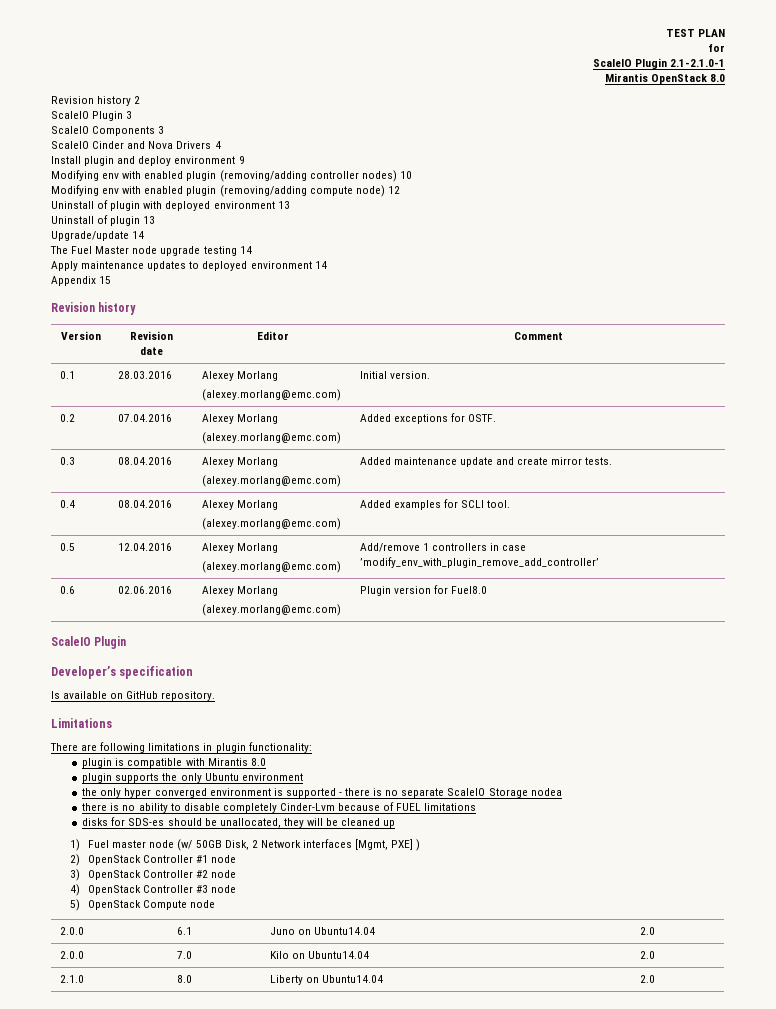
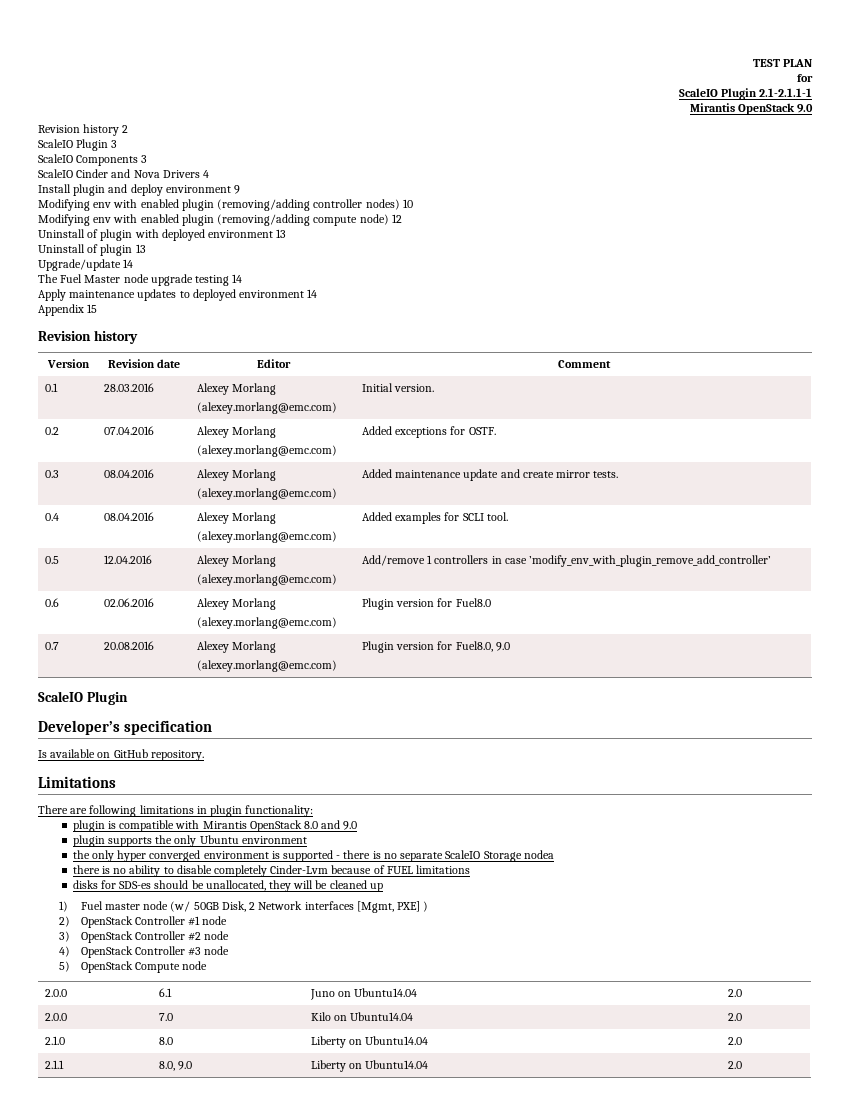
[670,59,725,67] [604,73,725,84] 2.1-2.1.0-1 // Mirantis OpenStack 8.0 -> [759,88,812,97] [689,103,813,115] 2.1-2.1.1-1 // Mirantis OpenStack 9.0
(487, 590) none -> [44,642,59,650] [103,641,154,650] [196,641,277,653] [196,660,337,672] [361,641,510,653] // 0.7 | 20.08.2016 | Alexey Morlang // (alexey.morlang@emc.com) | Plugin version for Fuel8.0, 9.0
[250,758,266,766] 8.0 -> [249,820,358,832] OpenStack 8.0 and 9.0
(655, 979) none -> [44,1060,64,1069] [158,1061,193,1071] [310,1060,429,1072] [727,1061,742,1069] // 2.1.1 | 8.0, 9.0 | Liberty on Ubuntu14.04 | 2.0

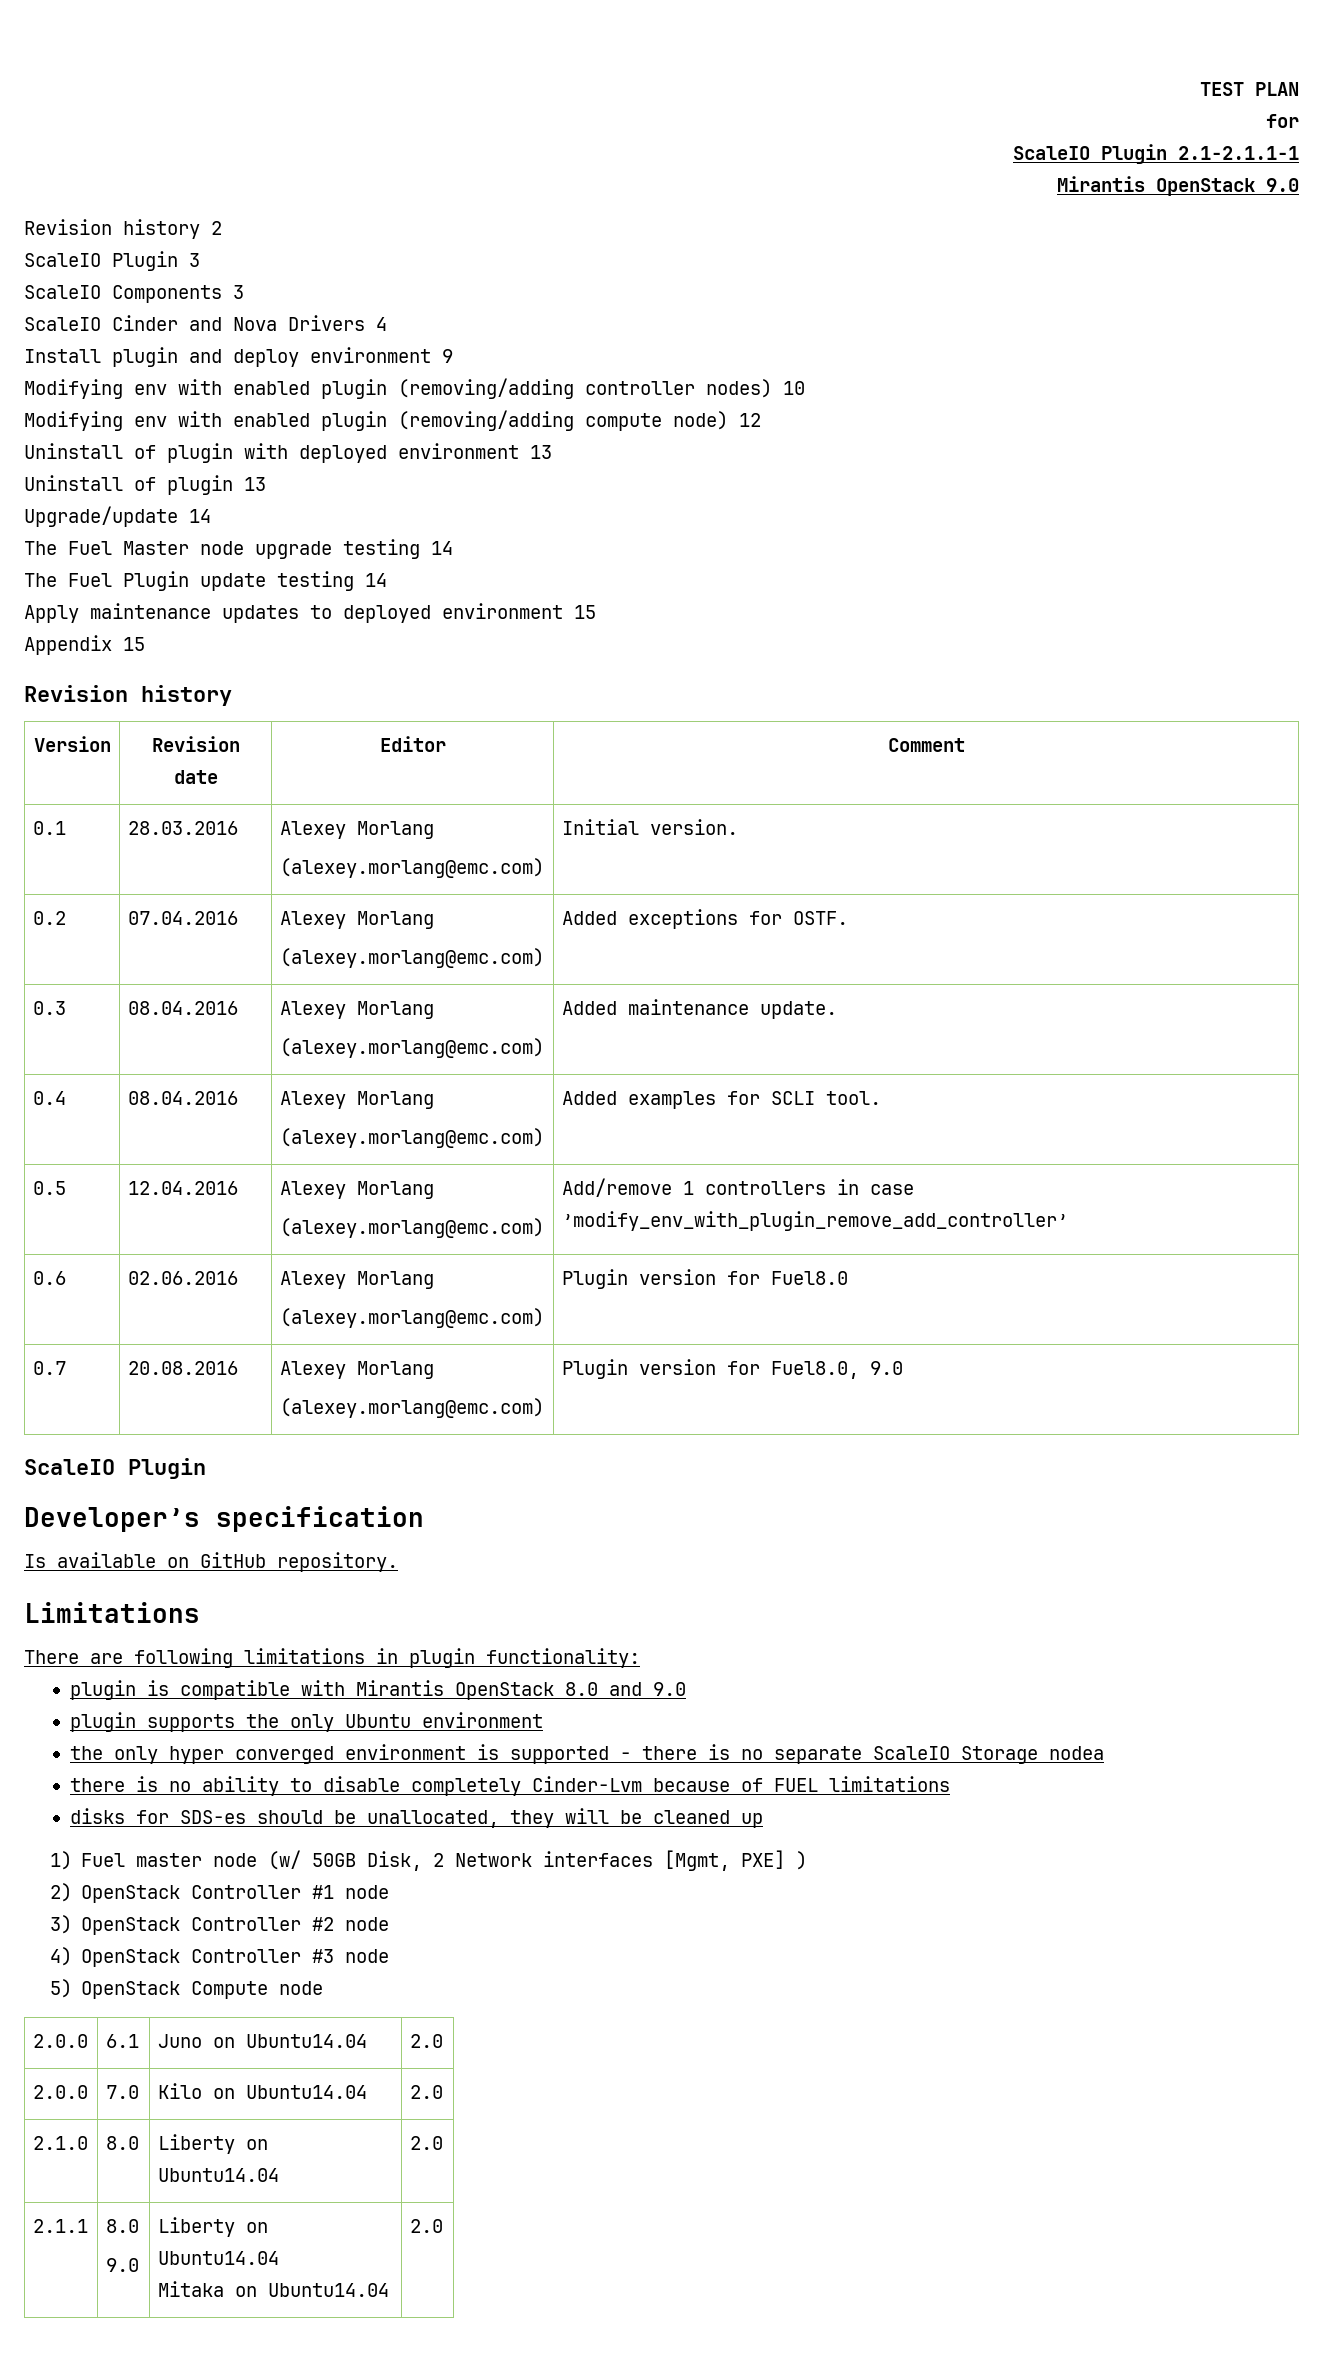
(243, 278) none -> [24,571,387,591] // The Fuel Plugin update testing 14
[307,289,318,298] 14 -> [574,605,596,619] 15
[463,469,619,481] update and create mirror tests. -> [759,1001,837,1019] update.
[158,1061,175,1071] 8.0, -> [105,2219,139,2233] 8.0 //
(429, 1064) none -> [157,2281,389,2297] // Mitaka on Ubuntu14.04

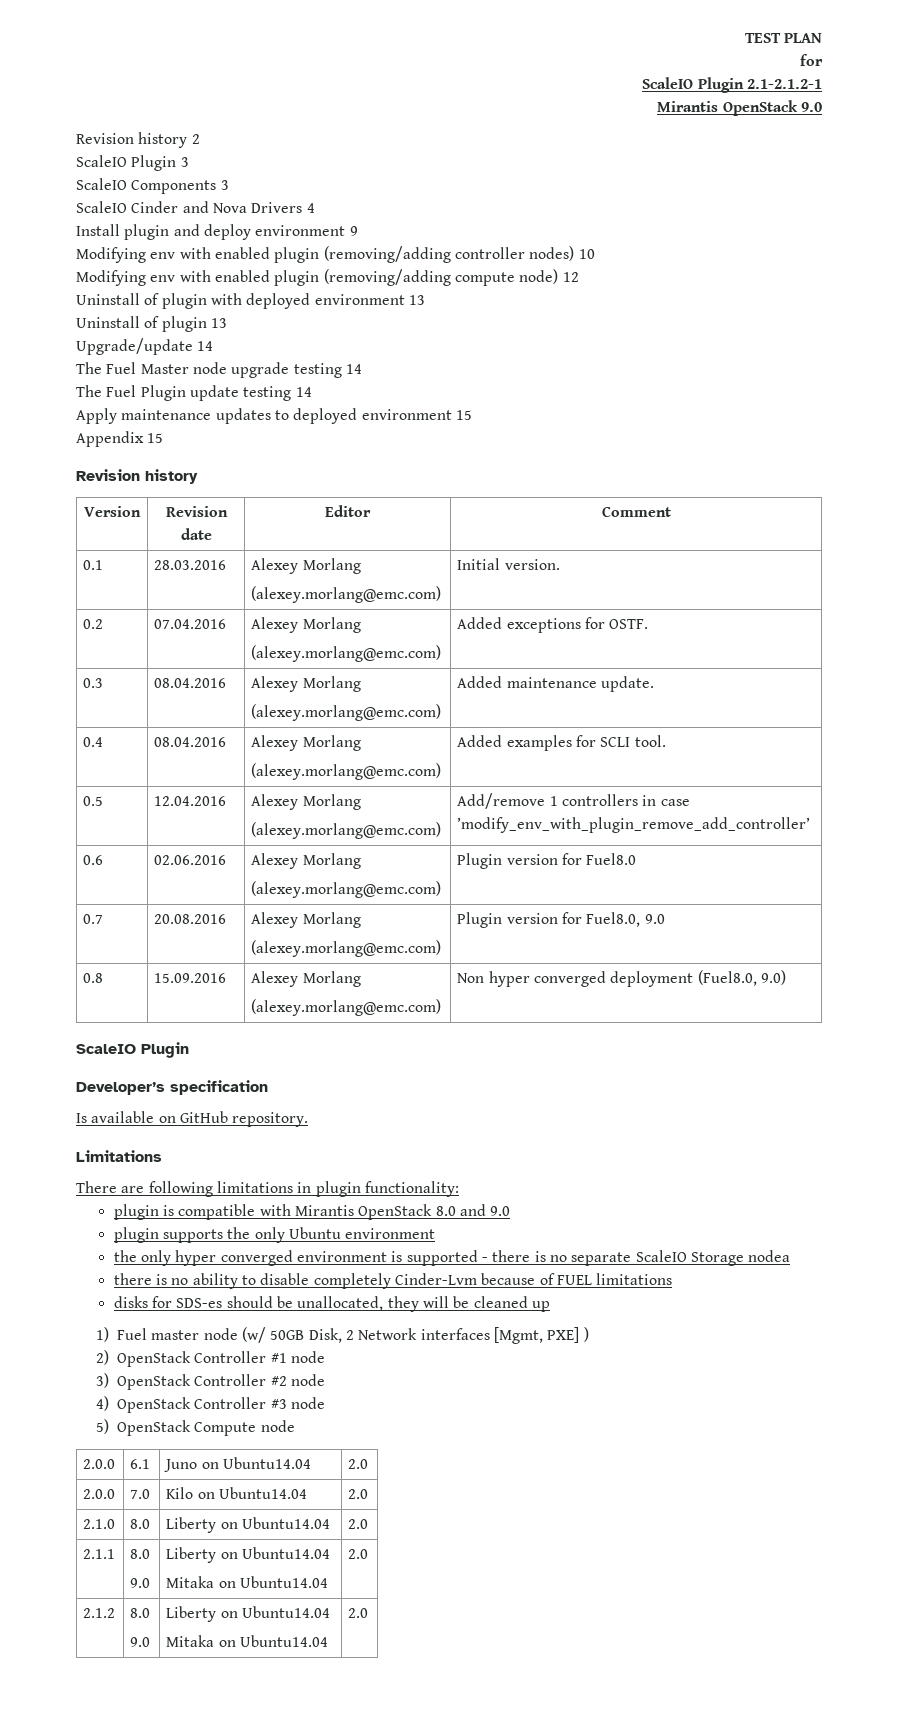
[1178,146,1299,160] 2.1-2.1.1-1 -> [747,79,823,89] 2.1-2.1.2-1
(903, 1368) none -> [83,973,104,983] [154,973,227,983] [251,971,361,987] [251,999,442,1016] [457,970,787,987] // 0.8 | 15.09.2016 | Alexey Morlang // (alexey.morlang@emc.com) | Non hyper converged deployment (Fuel8.0, 9.0)
(443, 2226) none -> [83,1608,116,1618] [130,1608,151,1618] [130,1637,151,1647] [166,1606,331,1622] [166,1635,329,1647] [348,1608,369,1618] // 2.1.2 | 8.0 // 9.0 | Liberty on Ubuntu14.04 // Mitaka on Ubuntu14.04 | 2.0

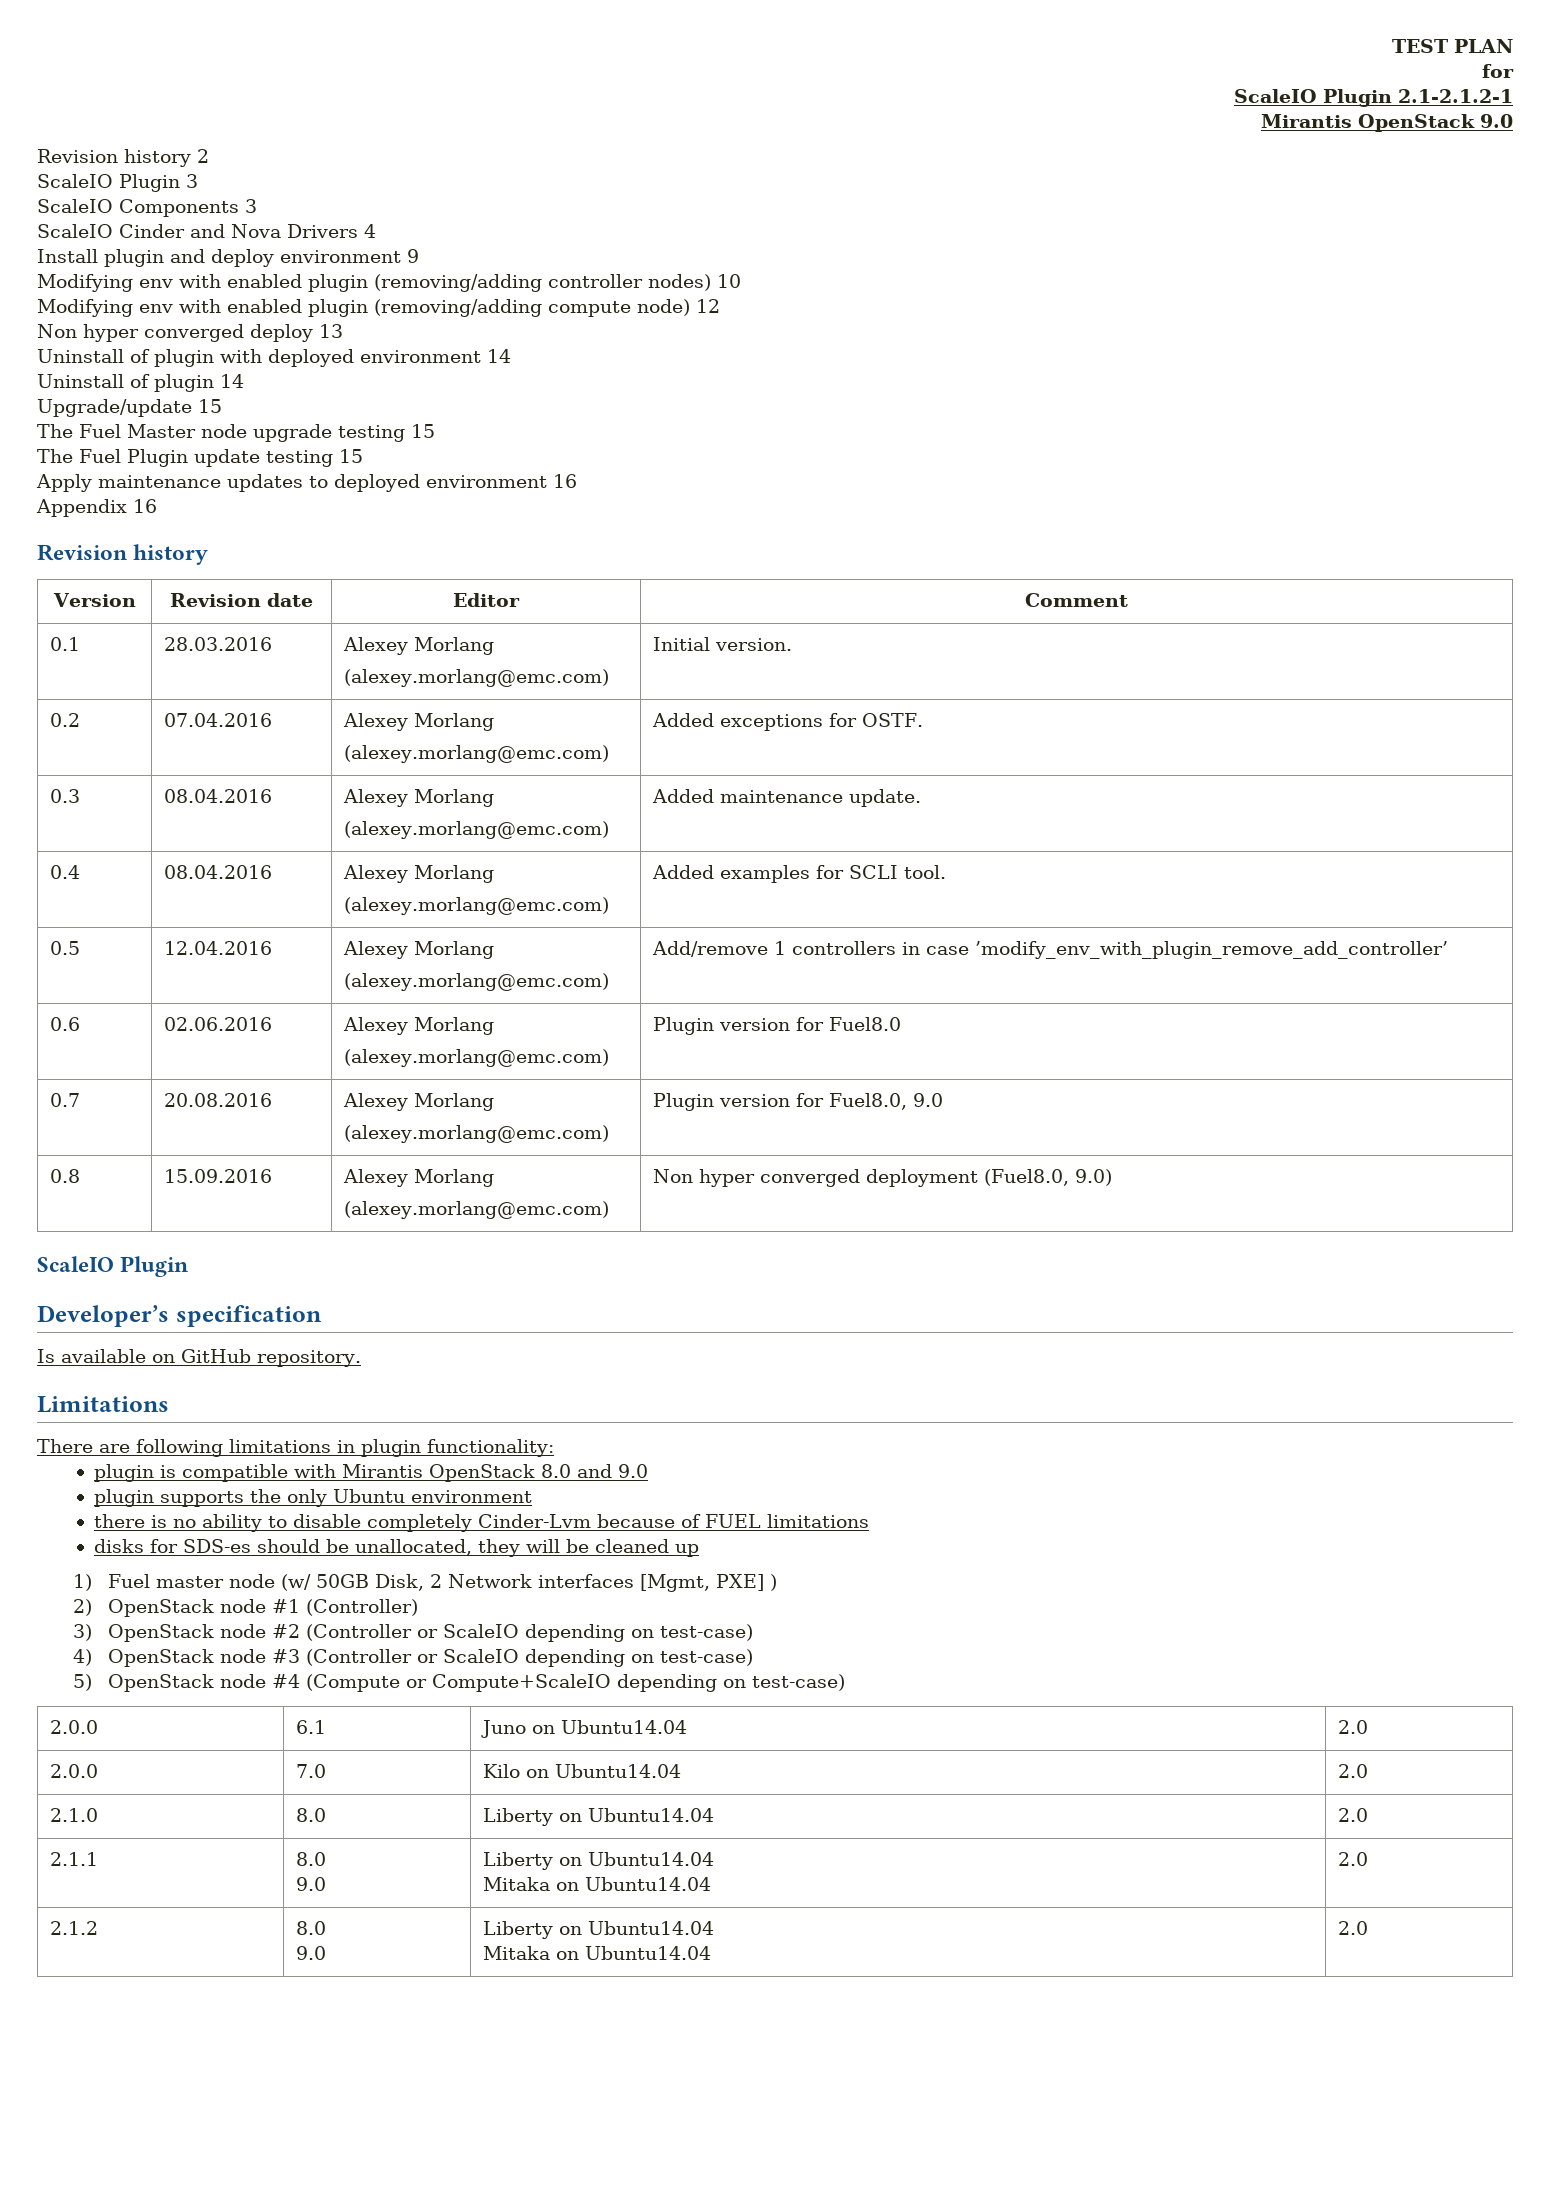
(579, 277) none -> [37,324,343,342] // Non hyper converged deploy 13
[408,295,425,305] [76,316,227,332] 13 // Uninstall of plugin 13 -> [487,349,511,363] [37,374,244,392] 14 // Uninstall of plugin 14
[197,341,214,351] 14 -> [198,399,222,413] 15
[345,364,362,374] 14 -> [411,424,435,438] 15
[295,387,312,397] 14 -> [339,449,363,463] 15
[455,410,472,420] 15 -> [553,474,577,488] 16
[147,433,164,443] 15 -> [133,499,157,513] 16
[113,1250,791,1266] // the only hyper converged environment is supported - there is no separate ScaleIO Storage nodea -> (532, 1496) none
[194,1351,326,1363] Controller #1 node -> [220,1599,419,1616] node #1 (Controller)
[194,1374,326,1386] [96,1396,326,1413] Controller #2 node // 4) OpenStack Controller #3 node -> [220,1624,754,1642] [72,1649,754,1667] node #2 (Controller or ScaleIO depending on test-case) // 4) OpenStack node #3 (Controller or ScaleIO depending on test-case)
[194,1420,295,1436] Compute node -> [220,1674,846,1692] node #4 (Compute or Compute+ScaleIO depending on test-case)

